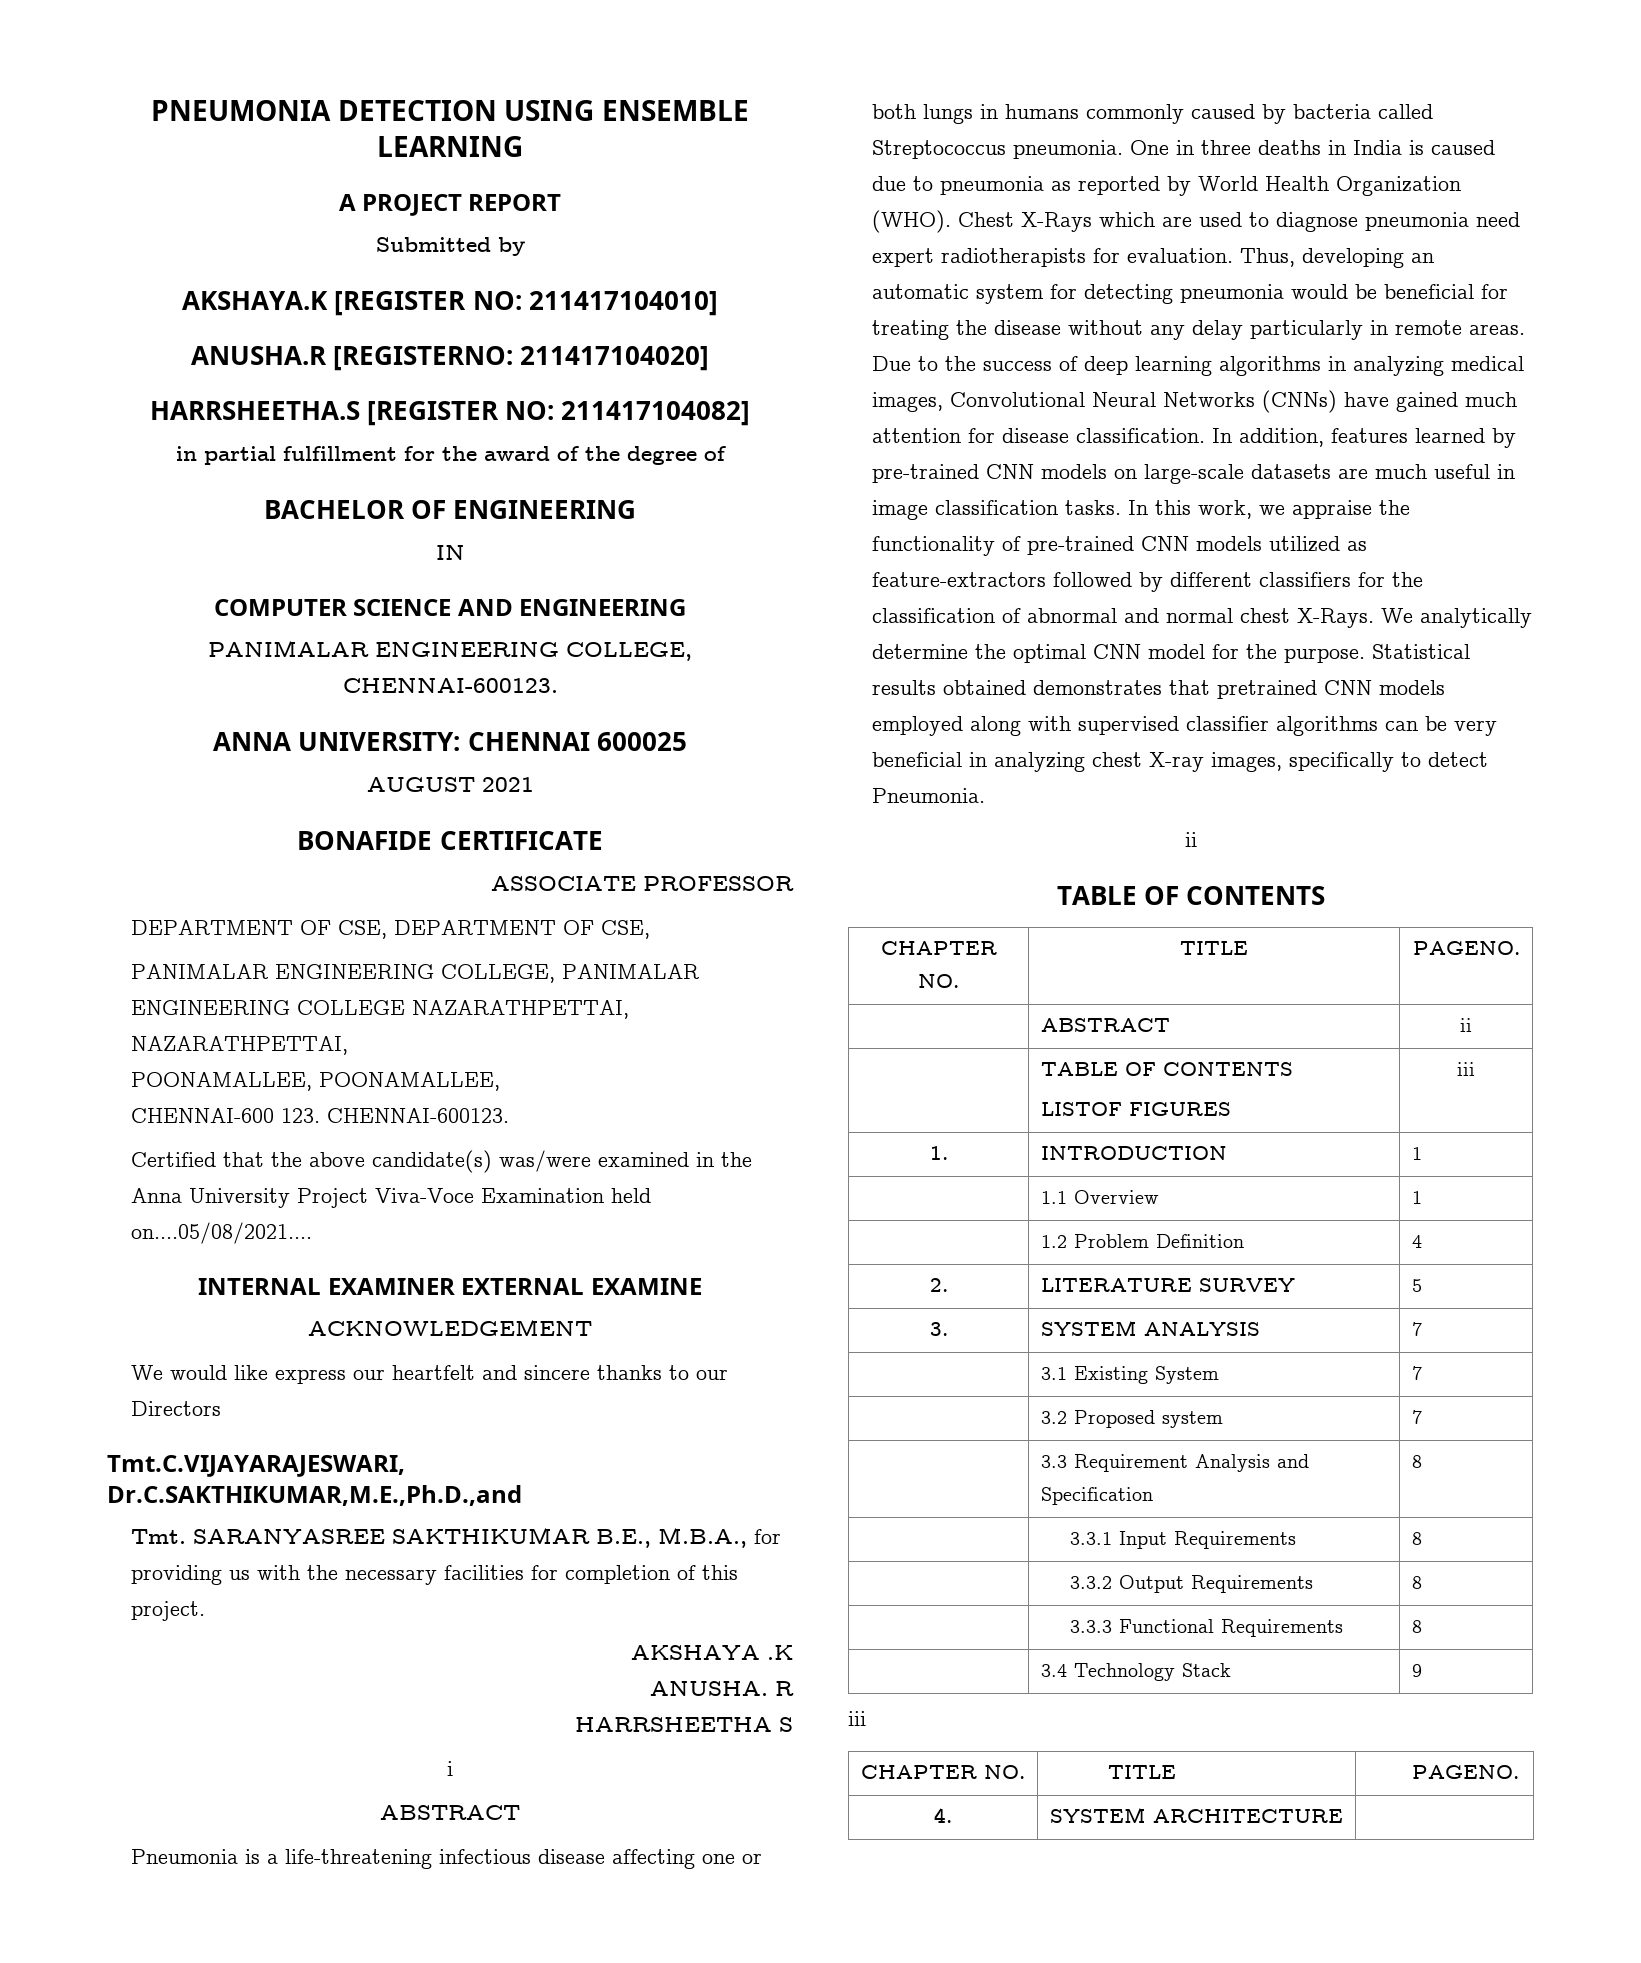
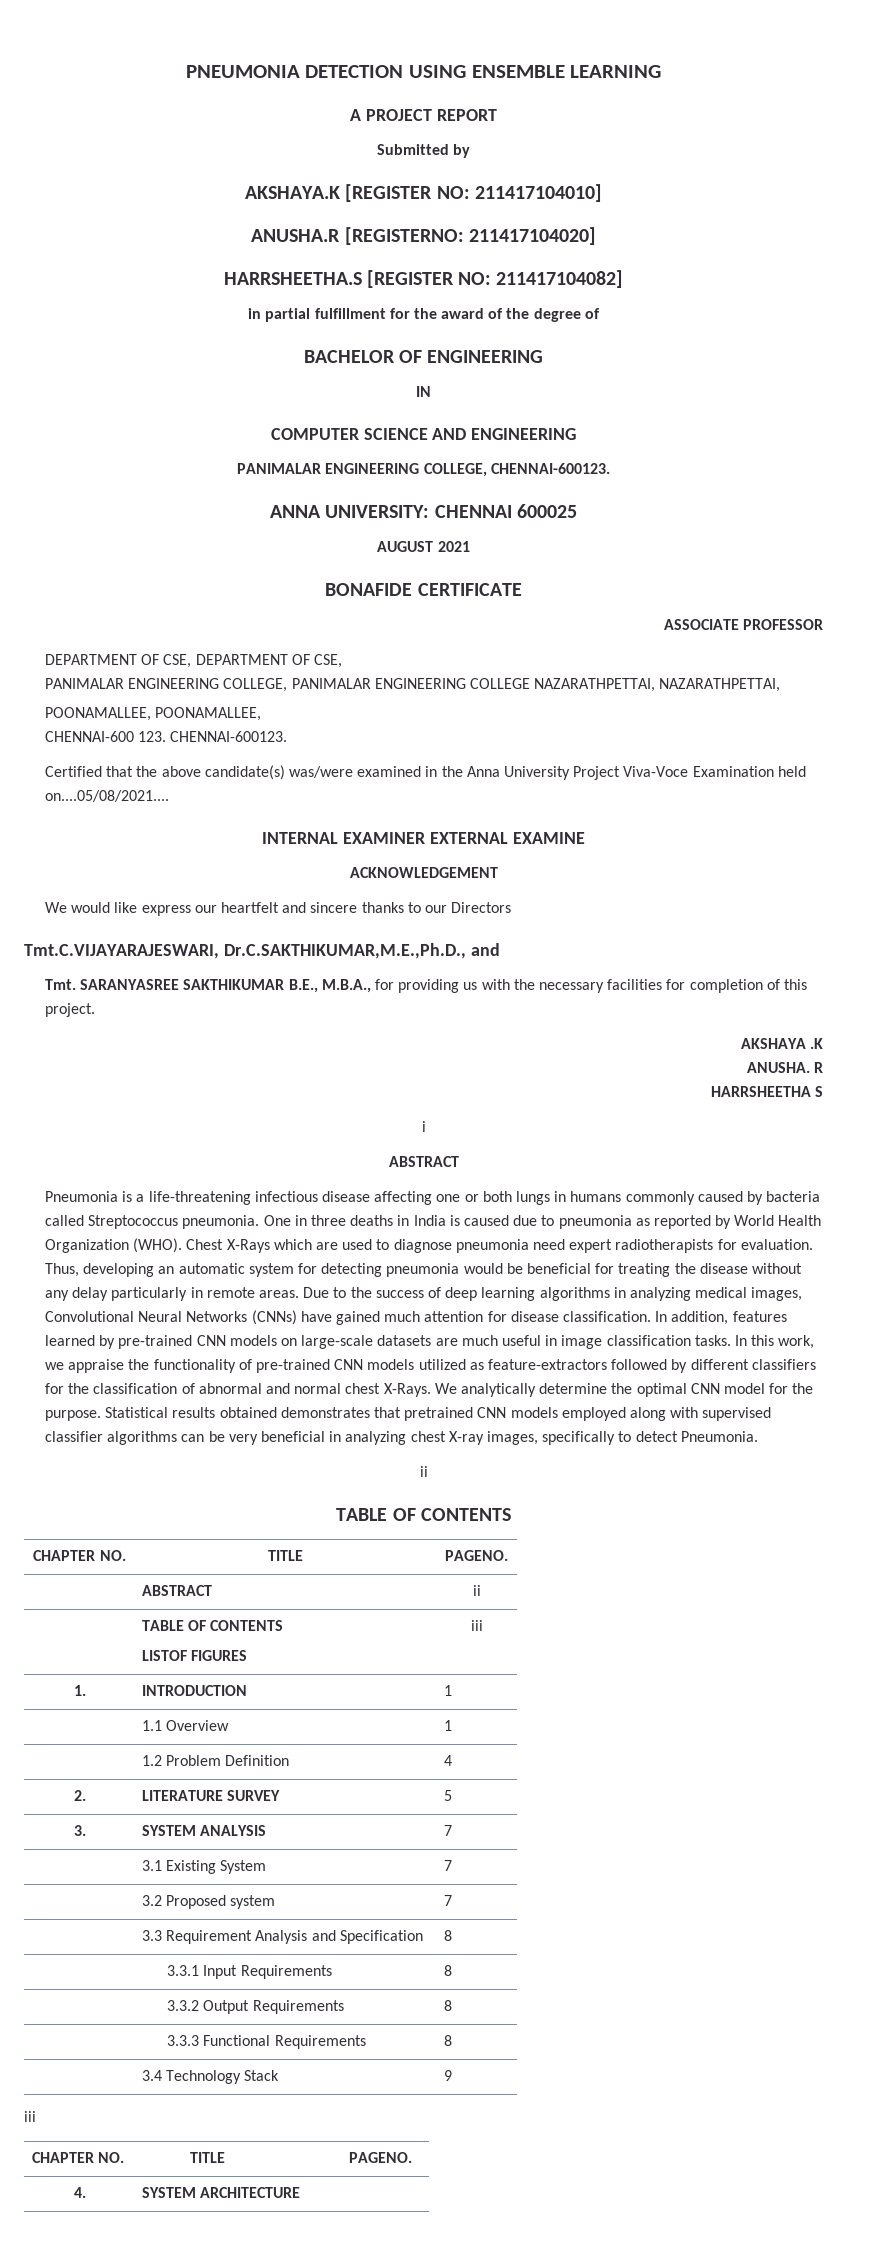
[107,1485,522,1506] Dr.C.SAKTHIKUMAR,M.E.,Ph.D.,and -> [223,943,500,959] Dr.C.SAKTHIKUMAR,M.E.,Ph.D., and

